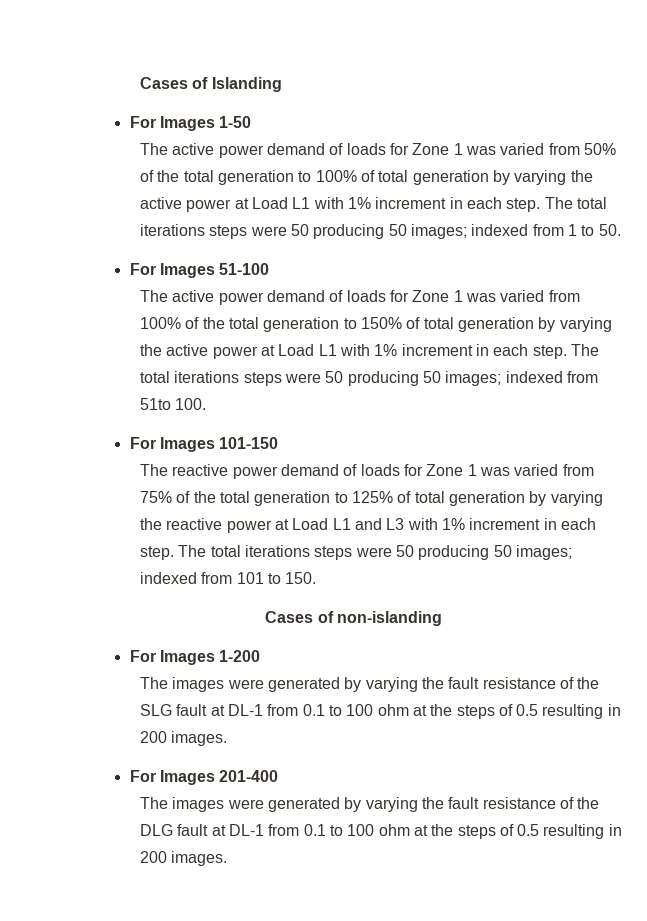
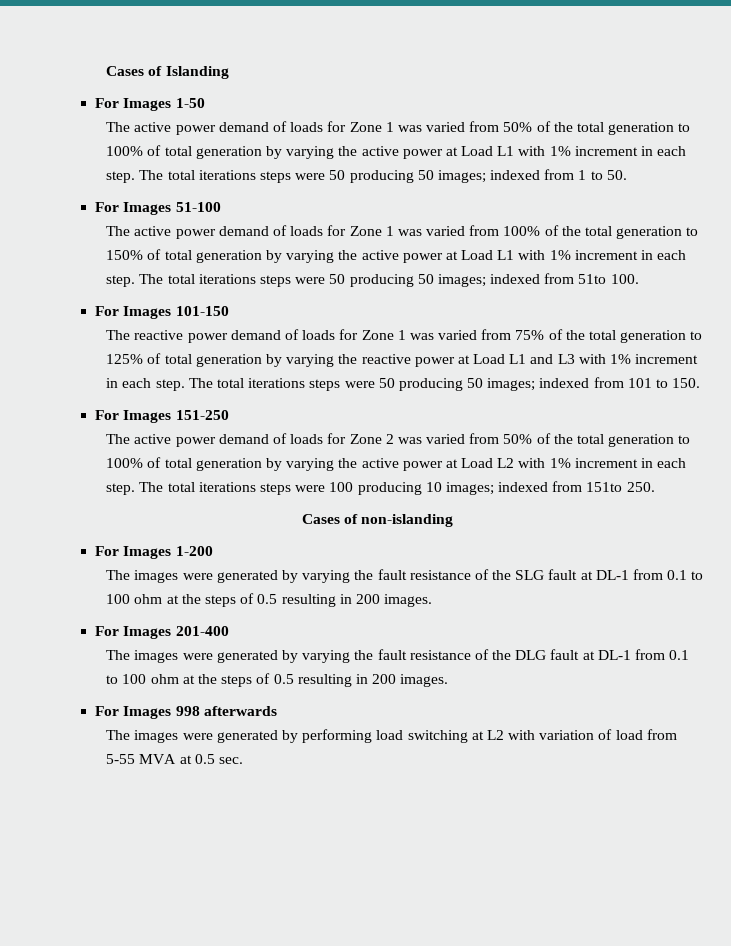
(317, 578) none -> [95,410,229,423] [106,433,691,447] [106,457,687,471] [106,481,655,495] // For Images 151-250 // The active power demand of loads for Zone 2 was varied from 50% of the total generation to 100% of total generation by varying the active power at Load L2 with 1% increment in each step. The total iterations steps were 100 producing 10 images; indexed from 151to 250.
(228, 858) none -> [95,706,277,719] [106,729,677,743] [106,754,243,764] // For Images 998 afterwards // The images were generated by performing load switching at L2 with variation of load from 5-55 MVA at 0.5 sec.

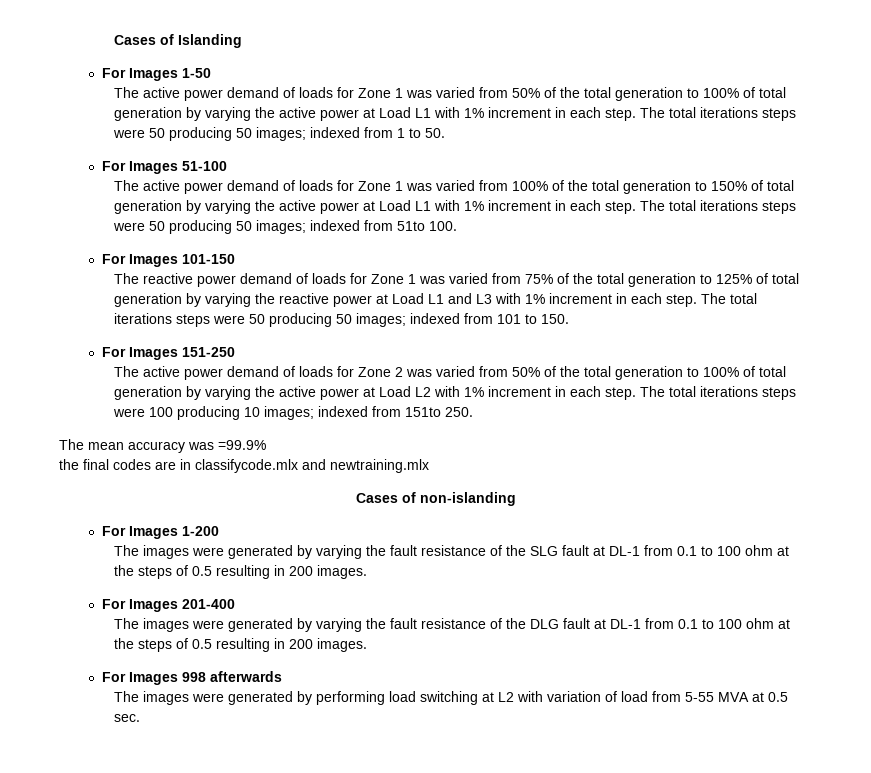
(655, 487) none -> [59,439,266,453] [59,459,429,473] // The mean accuracy was =99.9% // the final codes are in classifycode.mlx and newtraining.mlx

